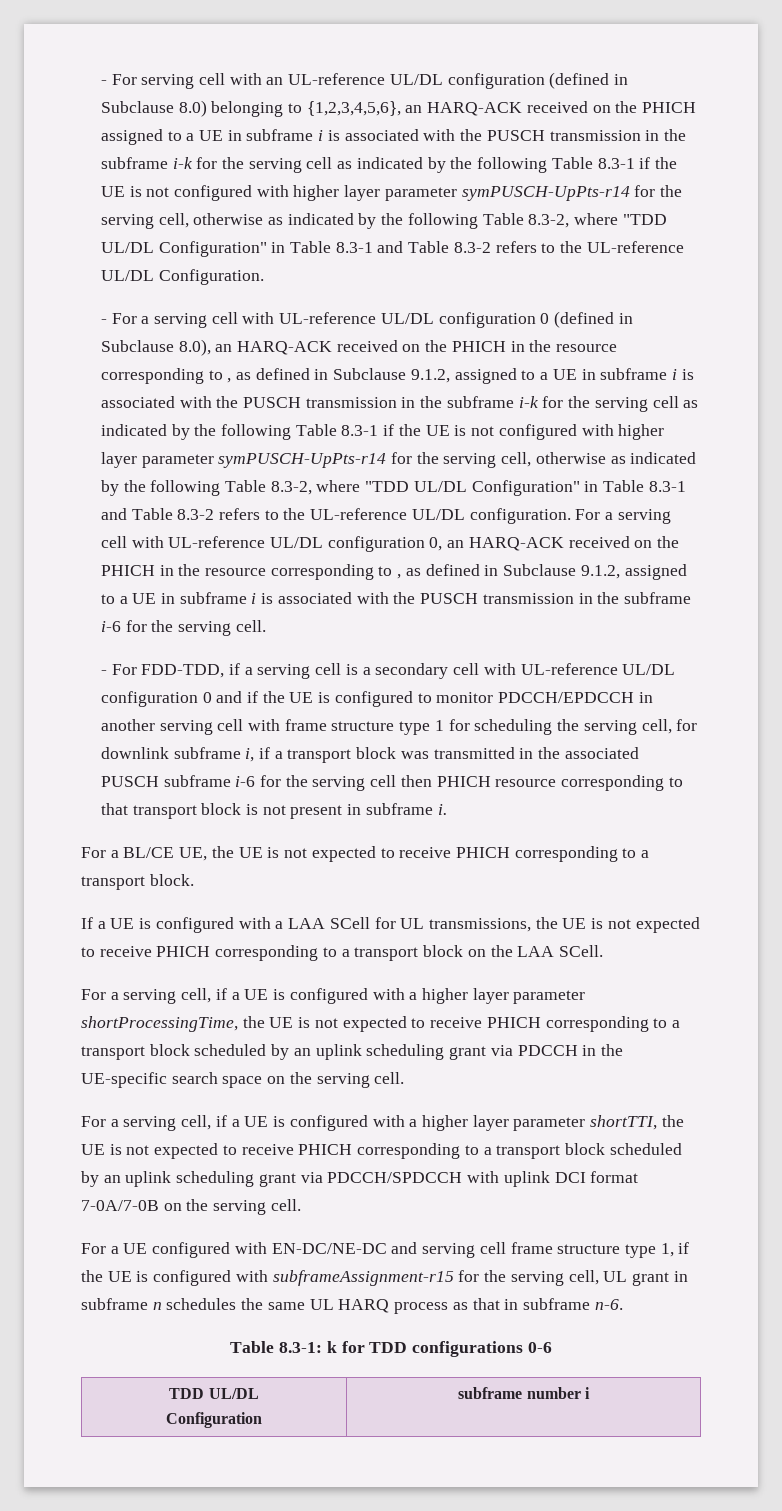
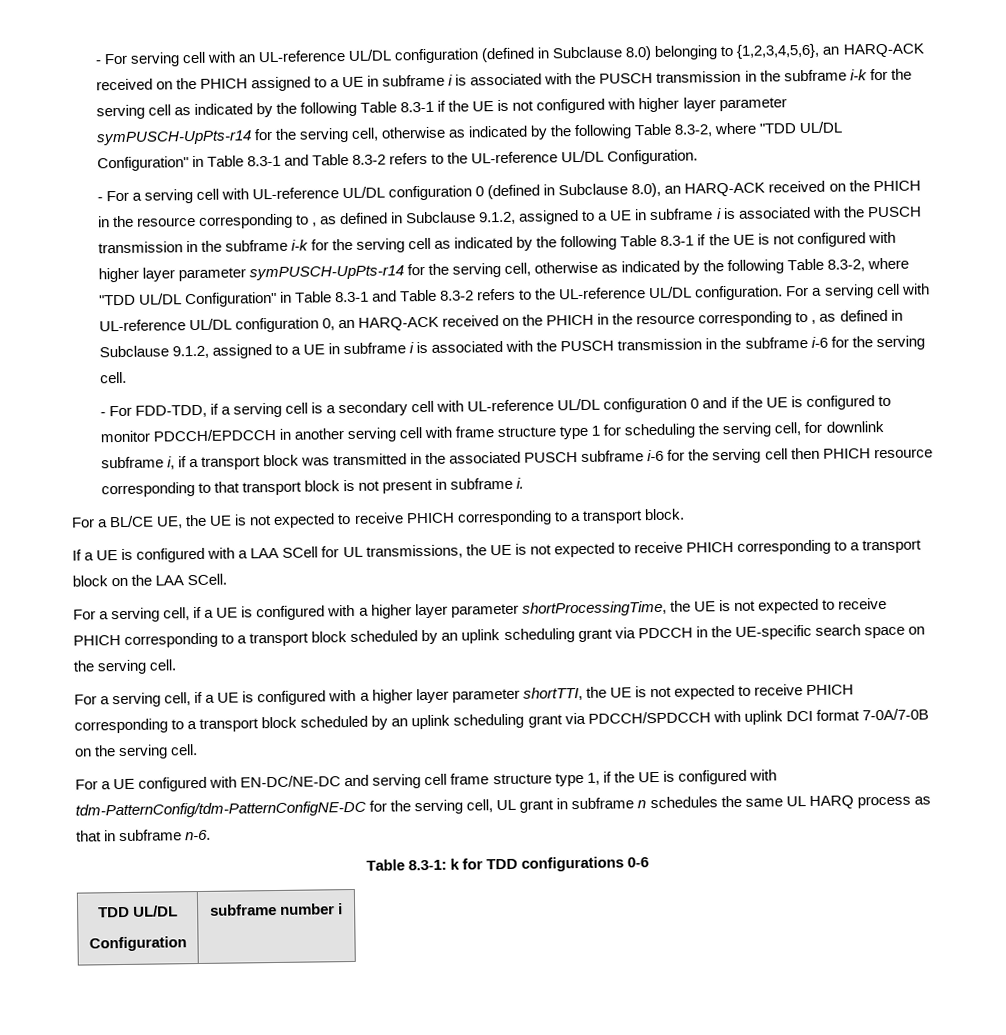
[272,1270,454,1286] subframeAssignment-r15 -> [75,800,366,819] tdm-PatternConfig/tdm-PatternConfigNE-DC

